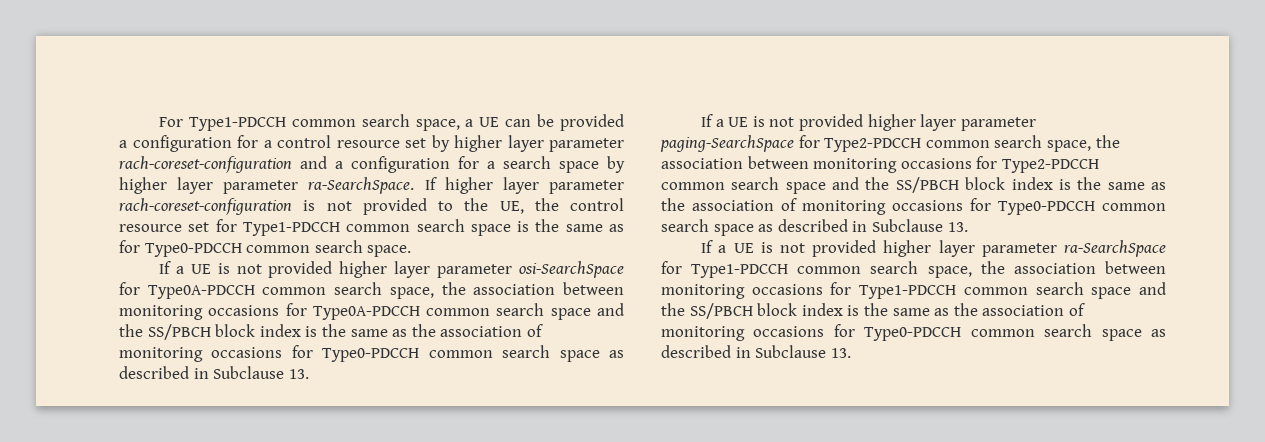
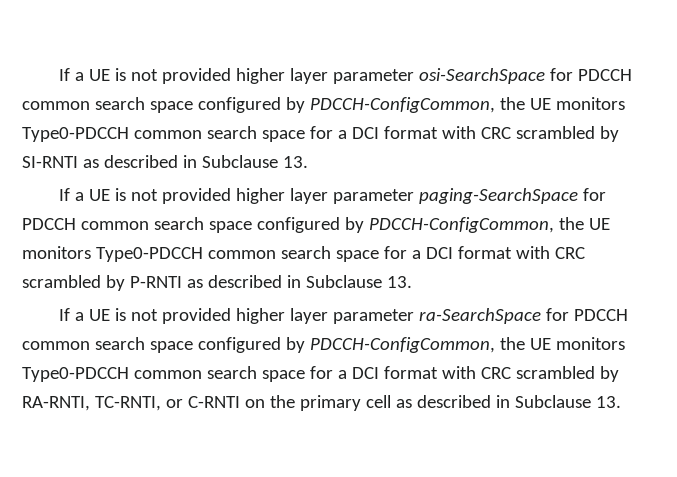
[159,114,624,131] [119,135,624,152] [119,156,625,173] [119,177,625,194] [119,198,624,215] [119,219,624,236] [119,240,412,257] For Type1-PDCCH common search space, a UE can be provided a configuration for a control resource set by higher layer parameter rach-coreset-configuration and a configuration for a search space by higher layer parameter ra-SearchSpace. If higher layer parameter rach-coreset-configuration is not provided to the UE, the control resource set for Type1-PDCCH common search space is the same as for Type0-PDCCH common search space. // -> (59, 74) none
[147,282,624,299] [119,303,624,320] [119,324,543,340] [119,345,600,362] Type0A-PDCCH common search space, the association between monitoring occasions for Type0A-PDCCH common search space and the SS/PBCH block index is the same as the association of monitoring occasions for Type0-PDCCH common search space -> [578,69,633,81] [22,97,625,113] [22,126,619,142] [22,156,78,168] PDCCH common search space configured by PDCCH-ConfigCommon, the UE monitors Type0-PDCCH common search space for a DCI format with CRC scrambled by SI-RNTI
[824,135,1120,152] [661,156,1099,173] [661,177,1166,194] [661,198,1166,215] [661,219,754,236] Type2-PDCCH common search space, the association between monitoring occasions for Type2-PDCCH common search space and the SS/PBCH block index is the same as the association of monitoring occasions for Type0-PDCCH common search space -> [22,217,610,233] [22,246,585,262] [22,275,182,291] PDCCH common search space configured by PDCCH-ConfigCommon, the UE monitors Type0-PDCCH common search space for a DCI format with CRC scrambled by P-RNTI
[691,261,1166,278] [661,282,1166,299] [661,303,1085,319] [661,324,1142,341] Type1-PDCCH common search space, the association between monitoring occasions for Type1-PDCCH common search space and the SS/PBCH block index is the same as the association of monitoring occasions for Type0-PDCCH common search space -> [574,309,629,321] [22,337,625,353] [22,366,619,382] [22,395,391,411] PDCCH common search space configured by PDCCH-ConfigCommon, the UE monitors Type0-PDCCH common search space for a DCI format with CRC scrambled by RA-RNTI, TC-RNTI, or C-RNTI on the primary cell

